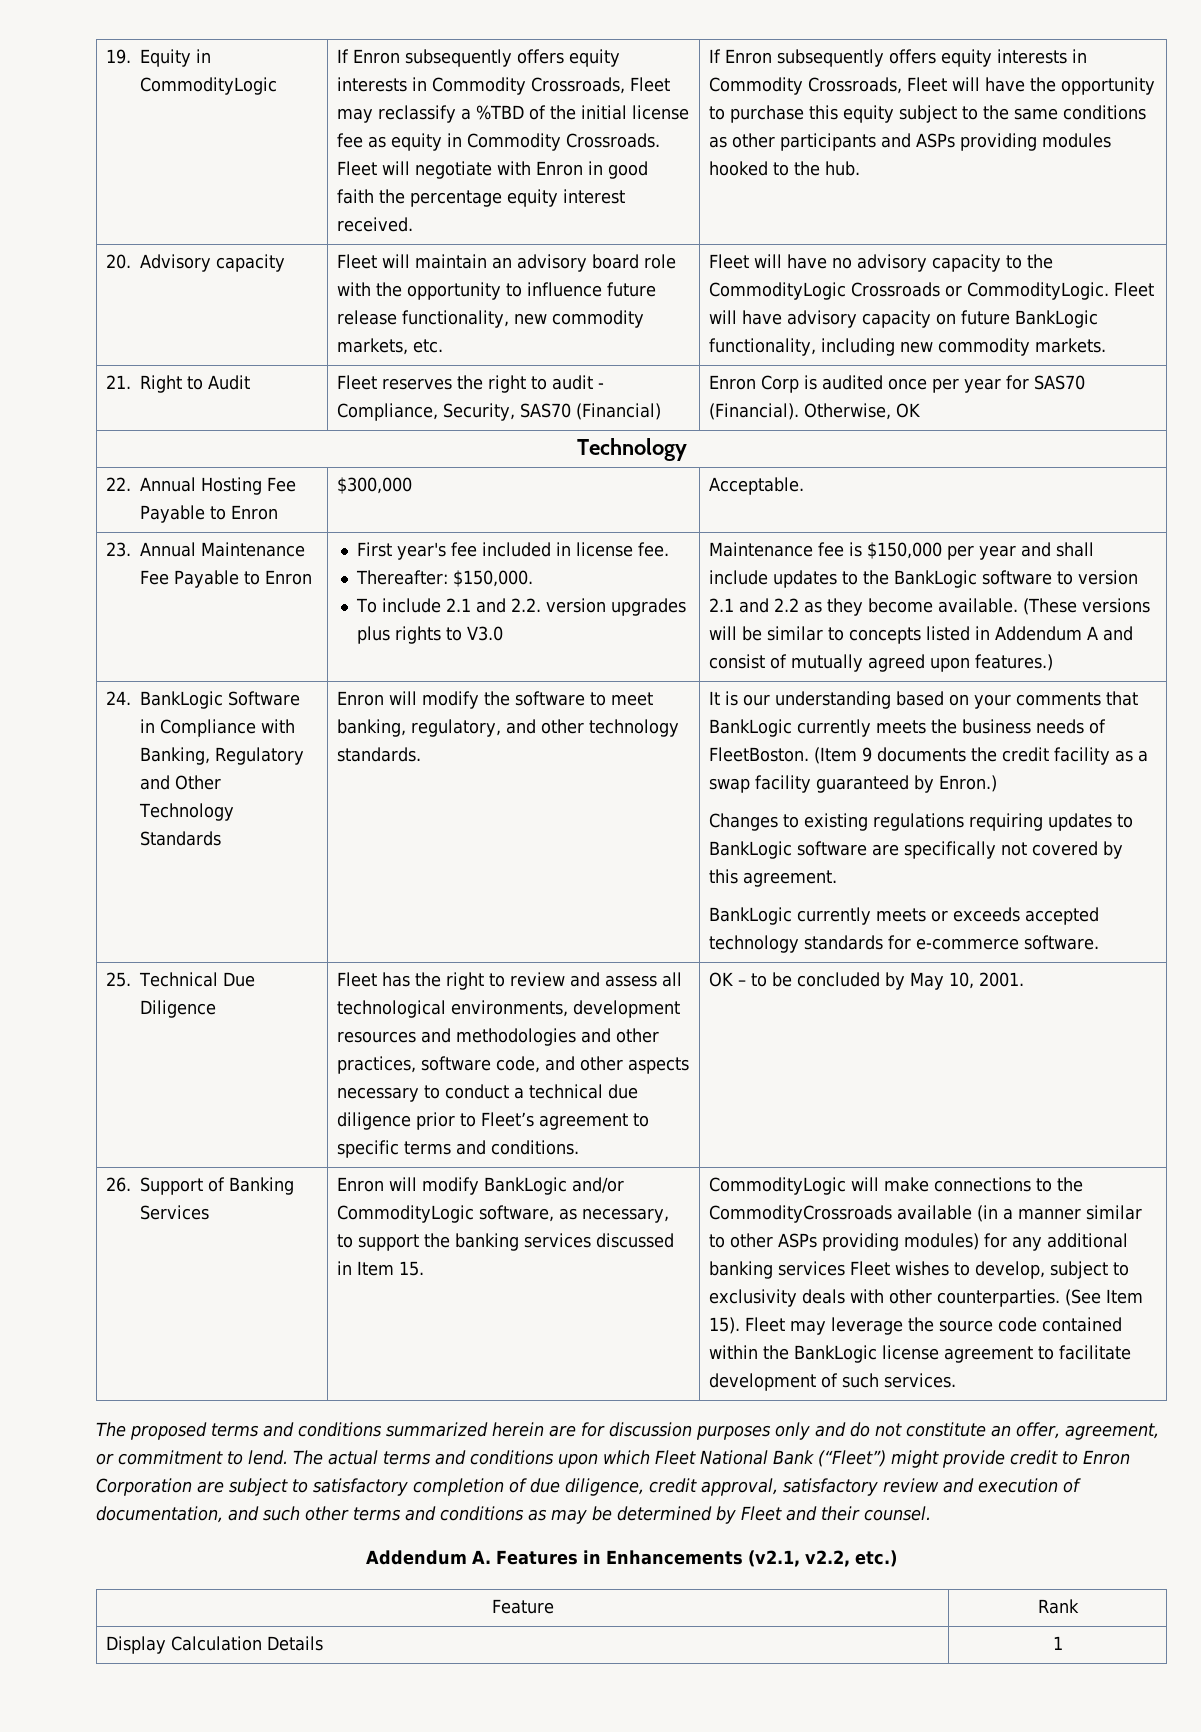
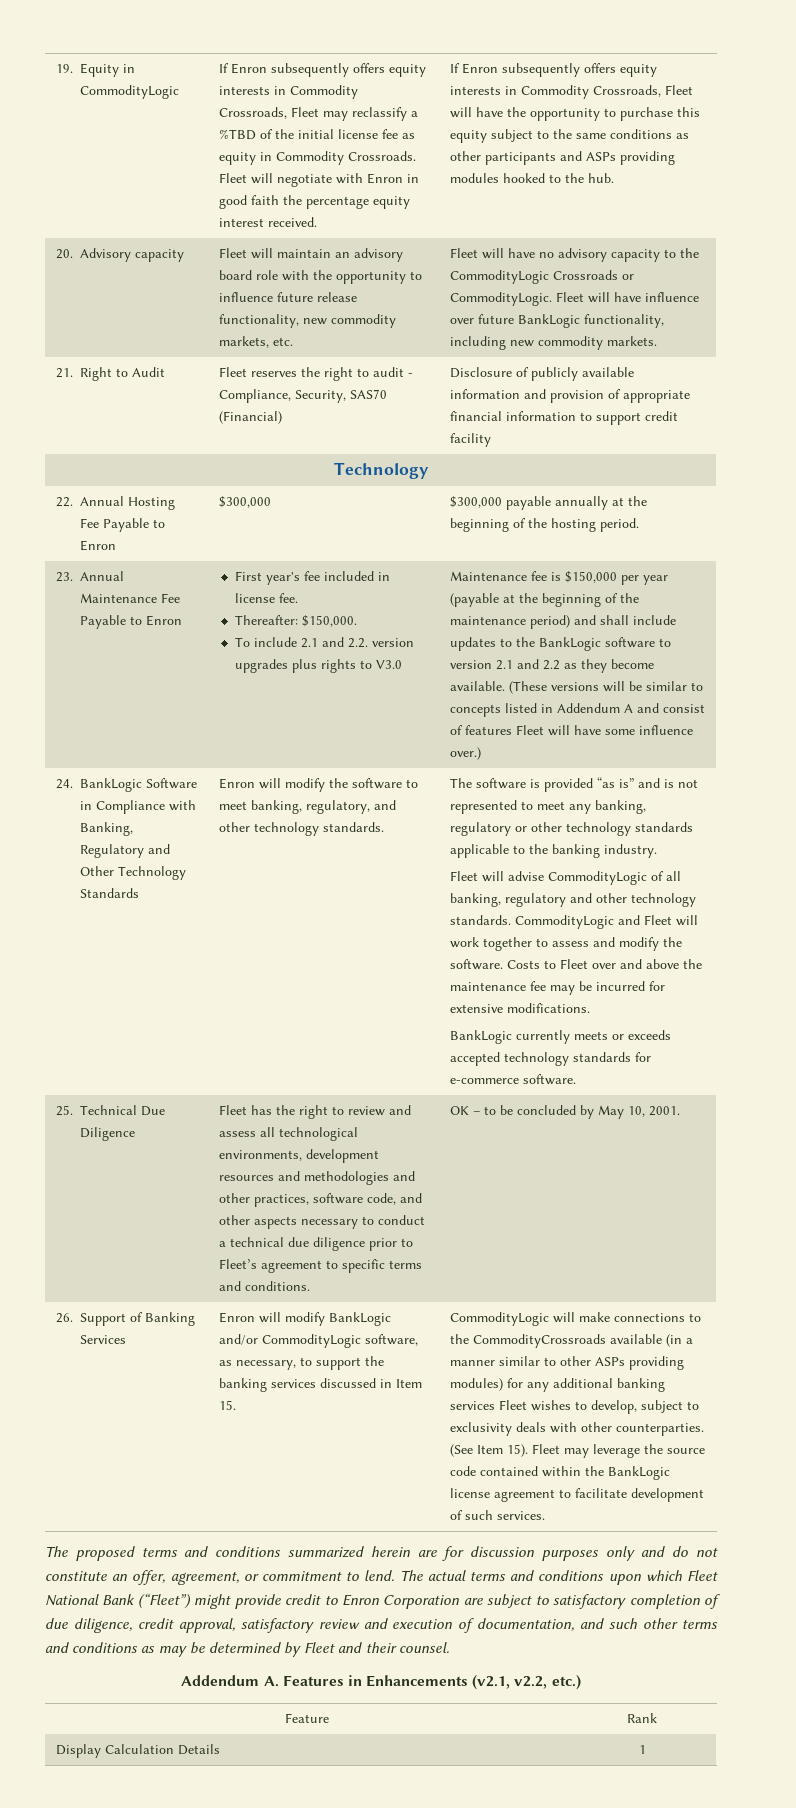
[787,310,957,328] advisory capacity on -> [645,292,700,302] [450,318,475,324] influence over
[709,375,1086,393] [709,403,921,420] Enron Corp is audited once per year for SAS70 (Financial). Otherwise, OK -> [450,367,635,381] [450,389,691,403] [450,411,679,425] [450,433,492,447] Disclosure of publicly available information and provision of appropriate financial information to support credit facility
[709,477,805,495] Acceptable. -> [450,496,648,510] [450,518,640,532] $300,000 payable annually at the beginning of the hosting period.
(1017, 552) none -> [450,593,640,607] [450,615,571,629] (payable at the beginning of the maintenance period)
[791,654,1054,672] mutually agreed upon features.) -> [465,725,694,736] [450,747,482,760] features Fleet will have some influence over.)
[709,691,1139,709] [709,719,1107,737] [709,747,1149,765] [709,775,998,793] [709,813,1134,831] [709,841,1124,859] [709,869,838,887] It is our understanding based on your comments that BankLogic currently meets the business needs of FleetBoston. (Item 9 documents the credit facility as a swap facility guaranteed by Enron.) // Changes to existing regulations requiring updates to BankLogic software are specifically not covered by this agreement. -> [450,777,699,792] [450,800,647,814] [450,822,694,836] [450,844,658,858] [450,871,682,885] [450,893,697,907] [450,915,699,929] [450,937,683,951] [450,959,703,970] [450,981,666,995] [450,1003,591,1013] The software is provided “as is” and is not represented to meet any banking, regulatory or other technology standards applicable to the banking industry. // Fleet will advise CommodityLogic of all banking, regulatory and other technology standards. CommodityLogic and Fleet will work together to assess and modify the software. Costs to Fleet over and above the maintenance fee may be incurred for extensive modifications.

